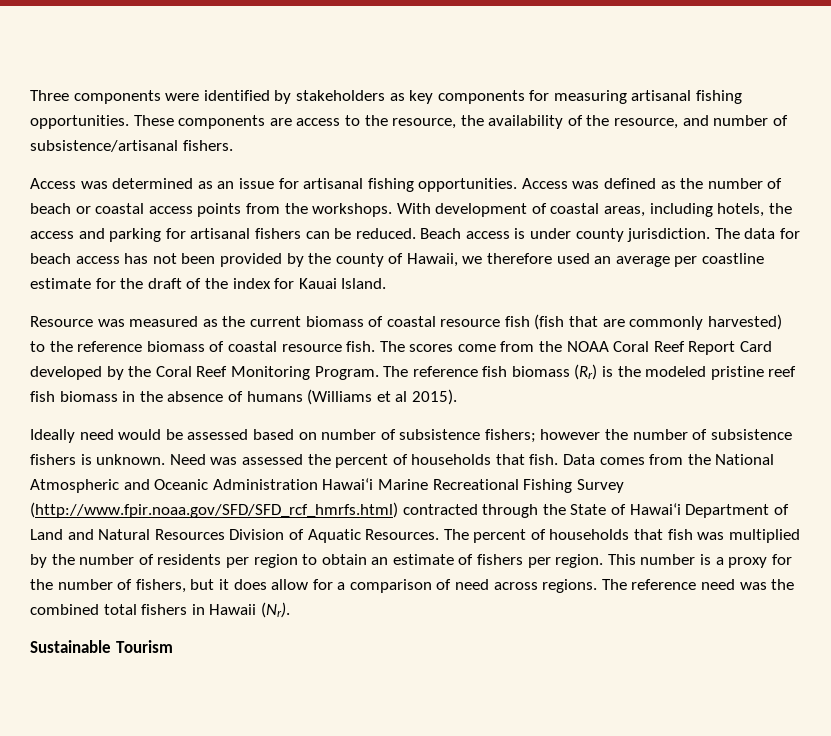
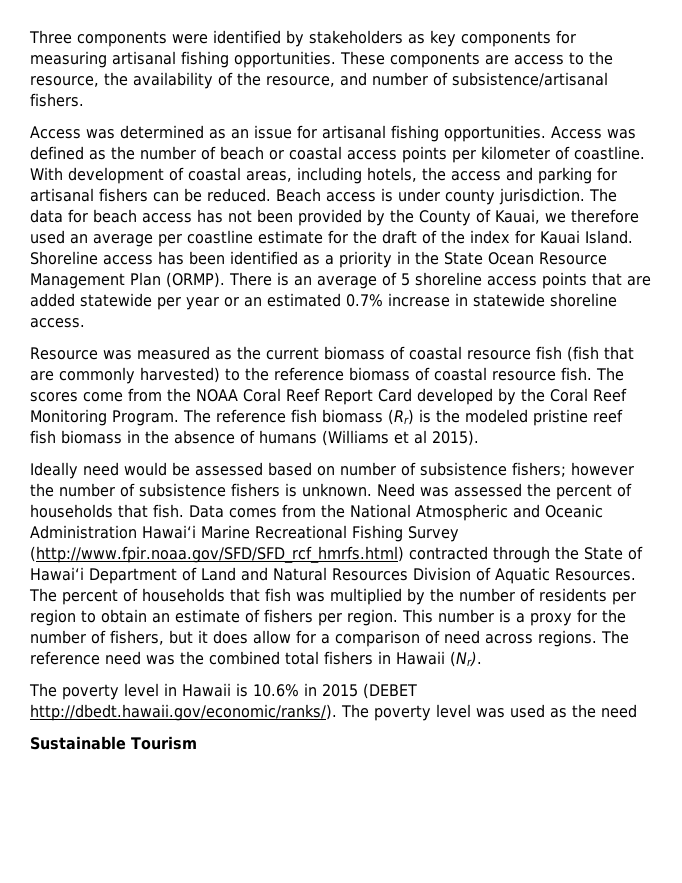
[245,203,393,217] from the workshops. -> [452,146,645,163] per kilometer of coastline.
[335,253,458,267] county of Hawaii, -> [419,209,540,226] County of Kauai,
(387, 283) none -> [30,251,607,268] [30,272,651,289] [30,293,617,310] [30,318,85,328] Shoreline access has been identified as a priority in the State Ocean Resource Management Plan (ORMP). There is an average of 5 shoreline access points that are added statewide per year or an estimated 0.7% increase in statewide shoreline access.
(290, 610) none -> [29,683,417,700] [30,704,637,721] // The poverty level in Hawaii is 10.6% in 2015 (DEBET http://dbedt.hawaii.gov/economic/ranks/). The poverty level was used as the need

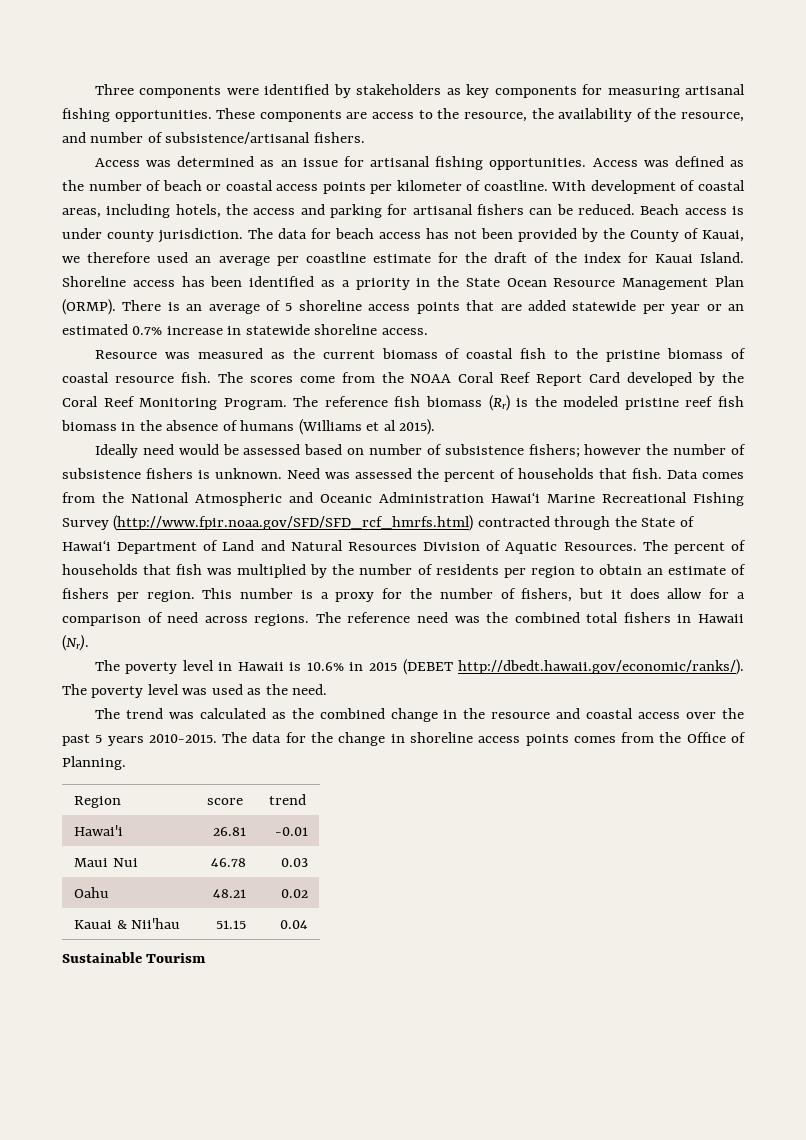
[467,346,634,362] [30,367,344,384] resource fish (fish that are commonly harvested) to the reference -> [520,348,661,362] fish to the pristine
[601,704,637,718] need -> [292,684,328,695] [94,708,744,722] [62,732,746,746] [62,756,126,770] [74,796,122,808] [207,798,244,805] [269,794,307,805] [74,825,124,836] [212,827,246,836] [274,827,308,836] [74,858,138,867] [210,858,246,867] [280,858,308,867] [74,887,110,898] [212,889,246,898] [280,889,308,898] [74,918,181,929] [215,920,246,929] [279,920,308,929] need. // The trend was calculated as the combined change in the resource and coastal access over the past 5 years 2010-2015. The data for the change in shoreline access points comes from the Office of Planning. // Region | score | trend // Hawai'i | 26.81 | -0.01 // Maui Nui | 46.78 | 0.03 // Oahu | 48.21 | 0.02 // Kauai & Nii'hau | 51.15 | 0.04

